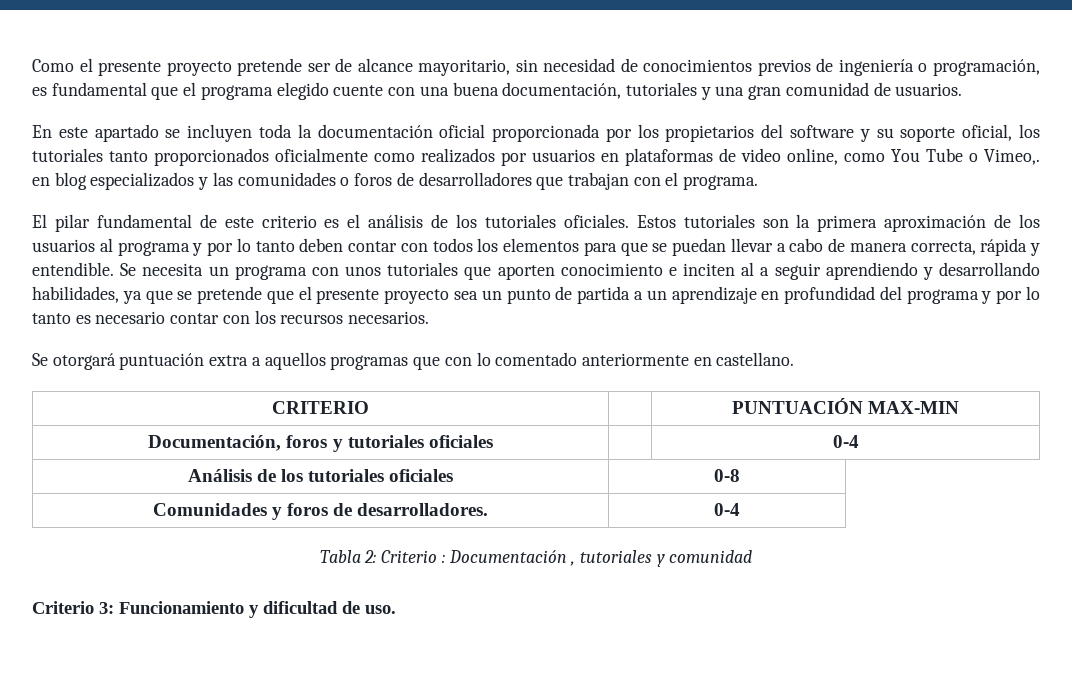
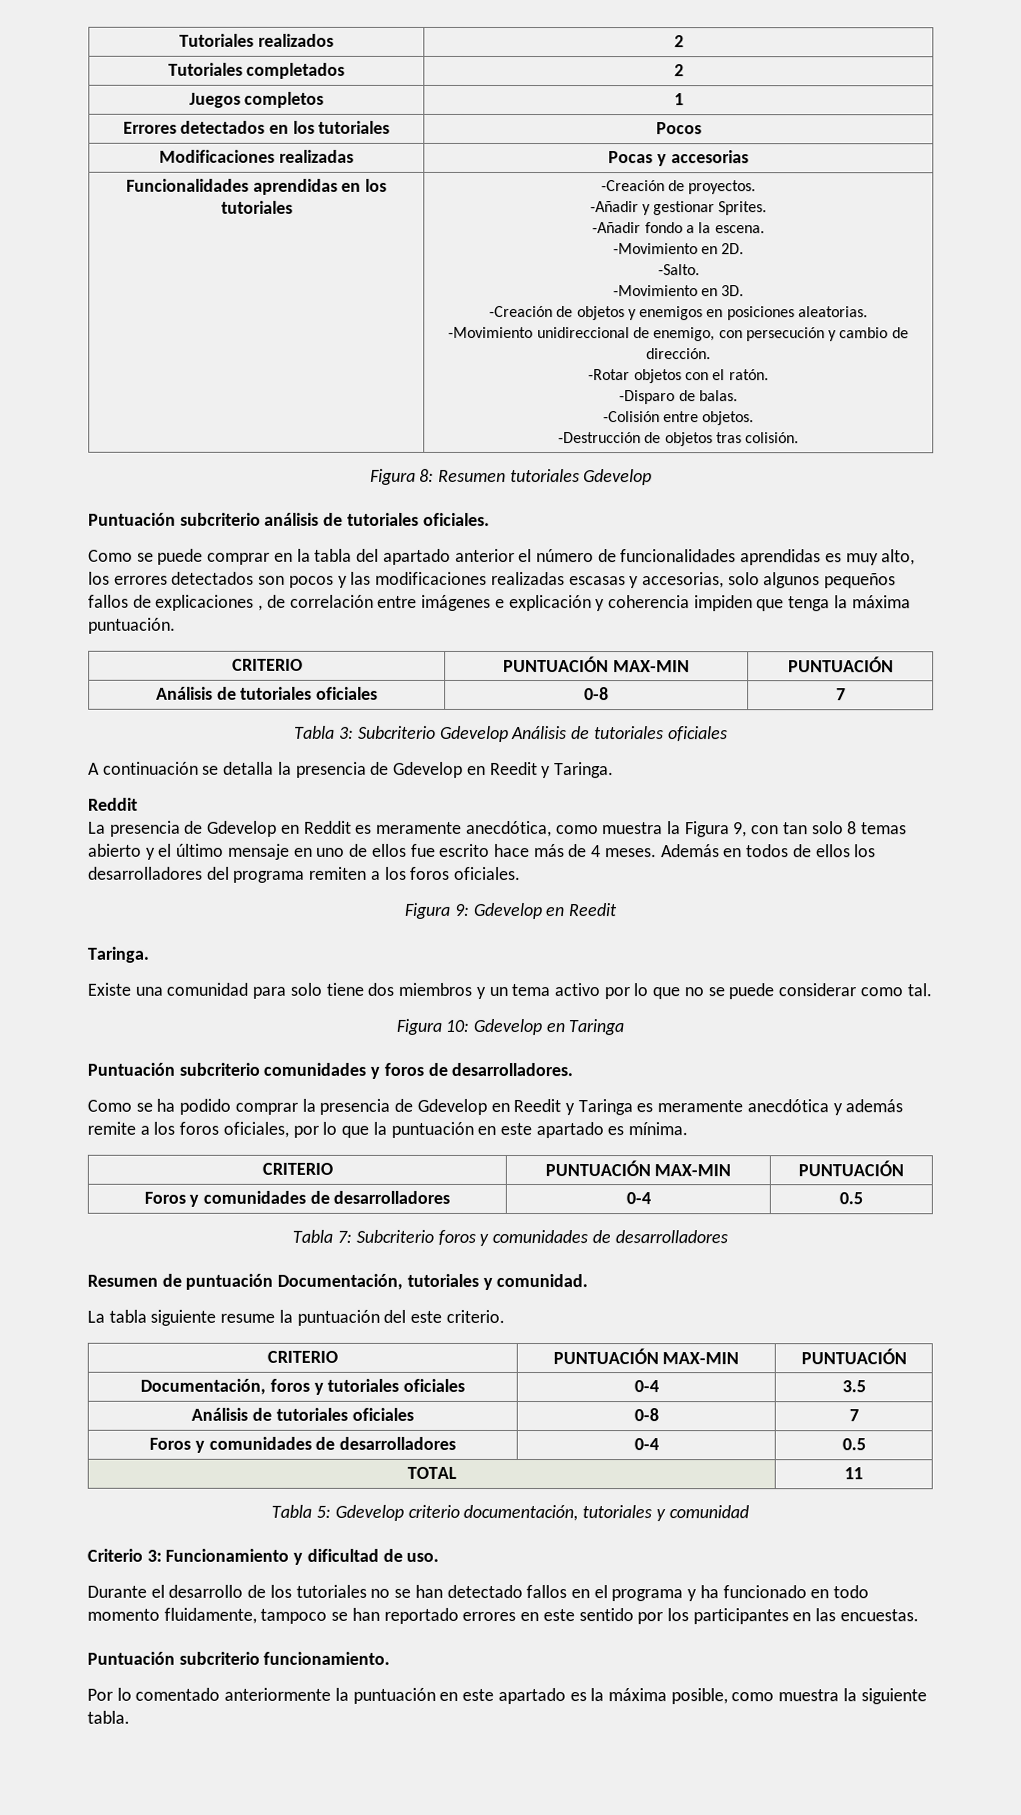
[32,58,1040,76] [32,82,963,100] [32,124,1040,142] [32,148,1040,166] [32,172,759,190] [32,214,1040,232] [32,238,1040,256] [32,262,1040,280] [32,286,1040,304] [32,310,430,324] [32,352,795,370] [272,401,369,414] [731,398,960,414] Como el presente proyecto pretende ser de alcance mayoritario, sin necesidad de conocimientos previos de ingeniería o programación, es fundamental que el programa elegido cuente con una buena documentación, tutoriales y una gran comunidad de usuarios. // En este apartado se incluyen toda la documentación oficial proporcionada por los propietarios del software y su soporte oficial, los tutoriales tanto proporcionados oficialmente como realizados por usuarios en plataformas de video online, como You Tube o Vimeo,. en blog especializados y las comunidades o foros de desarrolladores que trabajan con el programa. // El pilar fundamental de este criterio es el análisis de los tutoriales oficiales. Estos tutoriales son la primera aproximación de los usuarios al programa y por lo tanto deben contar con todos los elementos para que se puedan llevar a cabo de manera correcta, rápida y entendible. Se necesita un programa con unos tutoriales que aporten conocimiento e inciten al a seguir aprendiendo y desarrollando habilidades, ya que se pretende que el presente proyecto sea un punto de partida a un aprendizaje en profundidad del programa y por lo tanto es necesario contar con los recursos necesarios. // Se otorgará puntuación extra a aquellos programas que con lo comentado anteriormente en castellano. // CRITERIO | | PUNTUACIÓN MAX-MIN -> [179,33,334,47] [673,35,684,48] [167,62,346,79] [673,64,684,77] [188,91,325,108] [673,93,684,106] [122,120,391,134] [655,122,702,135] [159,149,354,163] [608,150,749,167] [125,178,388,195] [220,200,293,214] [600,180,757,195] [589,201,768,216] [592,222,765,234] [612,243,745,255] [657,264,700,276] [612,285,745,297] [488,305,869,321] [448,326,909,342] [645,348,711,360] [588,369,769,384] [619,390,738,405] [602,411,755,426] [557,432,800,447] [369,468,653,486] [88,512,490,526] [88,548,916,566] [88,571,897,589] [88,594,911,612] [88,617,176,634] [231,658,303,671] [503,655,690,673] [787,656,894,673] [155,686,379,700] [584,687,609,701] [835,688,846,701] [294,725,728,742] [88,761,614,779] [88,797,138,811] [88,820,908,838] [88,843,877,860] [88,866,522,883] [404,902,618,920] [87,946,149,963] [87,982,932,1000] [395,1018,625,1036] [87,1062,574,1079] [87,1098,904,1116] [87,1121,689,1139] [261,1162,333,1175] [544,1160,732,1177] [798,1160,904,1177] [143,1190,451,1207] [625,1192,651,1205] [839,1192,863,1205] [292,1229,728,1246] [87,1273,589,1290] [87,1309,505,1326] [267,1350,338,1363] [552,1348,740,1365] [800,1348,907,1365] Tutoriales realizados | 2 // Tutoriales completados | 2 // Juegos completos | 1 // Errores detectados en los tutoriales | Pocos // Modificaciones realizadas | Pocas y accesorias // Funcionalidades aprendidas en los tutoriales | -Creación de proyectos. // -Añadir y gestionar Sprites. // -Añadir fondo a la escena. // -Movimiento en 2D. // -Salto. // -Movimiento en 3D. // -Creación de objetos y enemigos en posiciones aleatorias. // -Movimiento unidireccional de enemigo, con persecución y cambio de dirección. // -Rotar objetos con el ratón. // -Disparo de balas. // -Colisión entre objetos. // -Destrucción de objetos tras colisión. // Figura 8: Resumen tutoriales Gdevelop // Puntuación subcriterio análisis de tutoriales oficiales. // Como se puede comprar en la tabla del apartado anterior el número de funcionalidades aprendidas es muy alto, los errores detectados son pocos y las modificaciones realizadas escasas y accesorias, solo algunos pequeños fallos de explicaciones , de correlación entre imágenes e explicación y coherencia impiden que tenga la máxima puntuación. // CRITERIO | PUNTUACIÓN MAX-MIN | PUNTUACIÓN // Análisis de tutoriales oficiales | 0-8 | 7 // Tabla 3: Subcriterio Gdevelop Análisis de tutoriales oficiales // A continuación se detalla la presencia de Gdevelop en Reedit y Taringa. // Reddit // La presencia de Gdevelop en Reddit es meramente anecdótica, como muestra la Figura 9, con tan solo 8 temas abierto y el último mensaje en uno de ellos fue escrito hace más de 4 meses. Además en todos de ellos los desarrolladores del programa remiten a los foros oficiales. // Figura 9: Gdevelop en Reedit // Taringa. // Existe una comunidad para solo tiene dos miembros y un tema activo por lo que no se puede considerar como tal. // Figura 10: Gdevelop en Taringa // Puntuación subcriterio comunidades y foros de desarrolladores. // Como se ha podido comprar la presencia de Gdevelop en Reedit y Taringa es meramente anecdótica y además remite a los foros oficiales, por lo que la puntuación en este apartado es mínima. // CRITERIO | PUNTUACIÓN MAX-MIN | PUNTUACIÓN // Foros y comunidades de desarrolladores | 0-4 | 0.5 // Tabla 7: Subcriterio foros y comunidades de desarrolladores // Resumen de puntuación Documentación, tutoriales y comunidad. // La tabla siguiente resume la puntuación del este criterio. // CRITERIO | PUNTUACIÓN MAX-MIN | PUNTUACIÓN
[832,435,859,448] [187,469,454,482] [714,469,740,482] [152,503,489,520] [714,503,740,516] [319,550,576,566] | 0-4 // Análisis de los tutoriales oficiales | 0-8 // Comunidades y foros de desarrolladores. | 0-4 // Tabla 2: Criterio : Documentación , -> [633,1380,659,1393] [841,1380,866,1393] [191,1407,414,1421] [633,1408,659,1422] [848,1409,859,1422] [149,1436,456,1453] [633,1438,659,1451] [841,1438,866,1451] [406,1466,457,1479] [844,1467,863,1480] [271,1504,579,1522] 0-4 | 3.5 // Análisis de tutoriales oficiales | 0-8 | 7 // Foros y comunidades de desarrolladores | 0-4 | 0.5 // TOTAL | 11 // Tabla 5: Gdevelop criterio documentación,
(396, 609) none -> [87,1584,870,1602] [87,1607,919,1625] [87,1651,391,1665] [87,1687,927,1705] [87,1710,130,1724] // Durante el desarrollo de los tutoriales no se han detectado fallos en el programa y ha funcionado en todo momento fluidamente, tampoco se han reportado errores en este sentido por los participantes en las encuestas. // Puntuación subcriterio funcionamiento. // Por lo comentado anteriormente la puntuación en este apartado es la máxima posible, como muestra la siguiente tabla.

